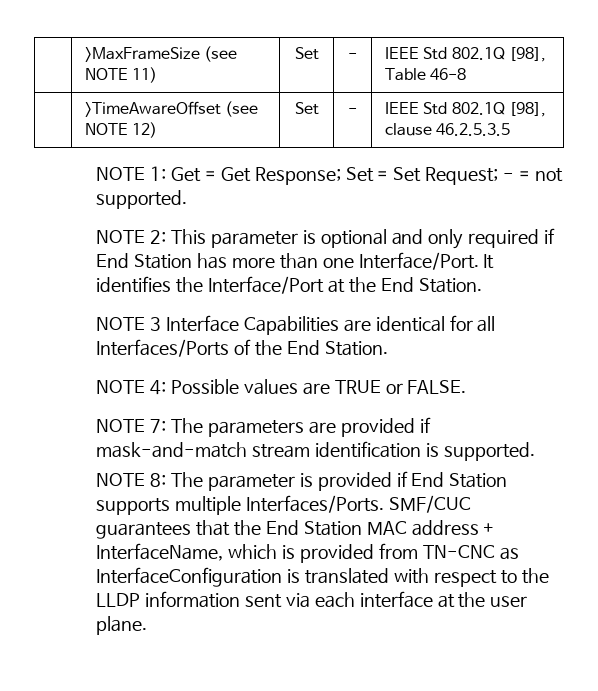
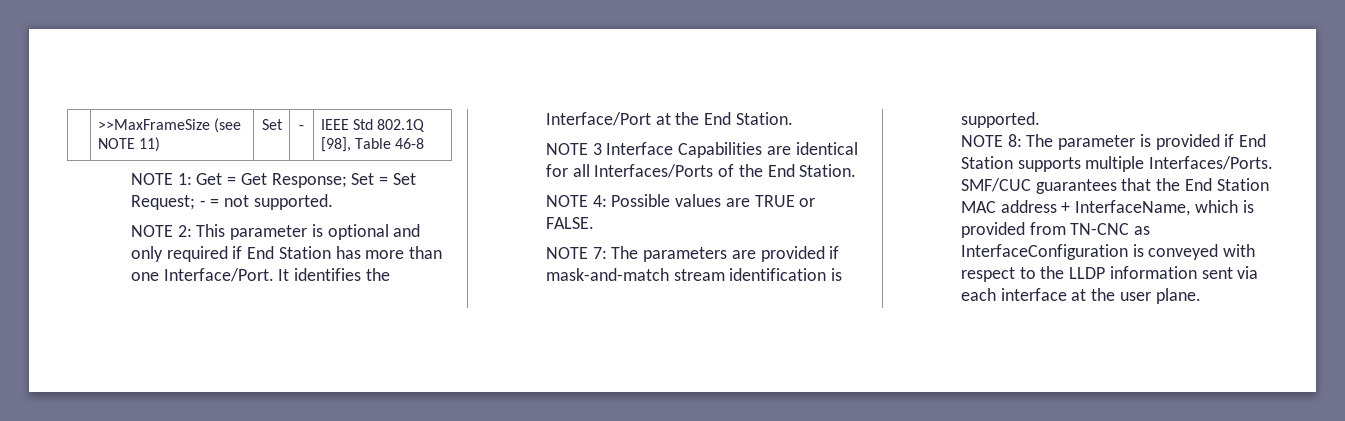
[85,47,201,62] | >MaxFrameSize -> [97,119,210,130] | >>MaxFrameSize
[85,101,259,117] [85,122,158,138] [294,102,319,115] [348,108,357,114] [385,102,547,117] [385,123,511,136] // | >TimeAwareOffset (see NOTE 12) | Set | - | IEEE Std 802.1Q [98], clause 46.2.5.3.5 -> (425, 143) none
[305,568,390,584] translated -> [1148,244,1219,260] conveyed

